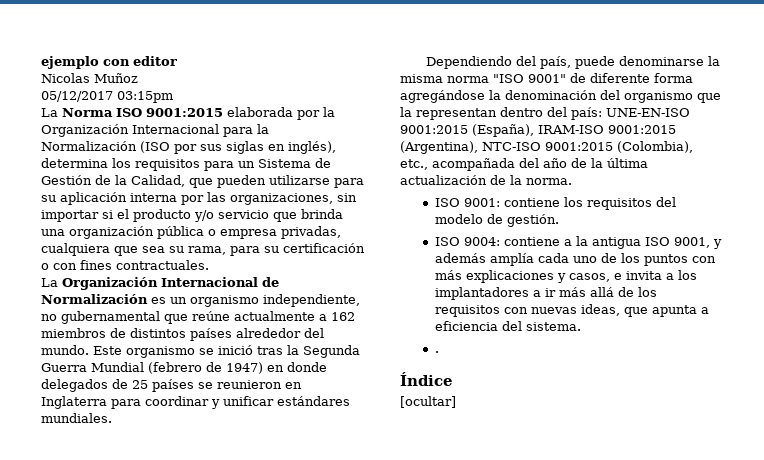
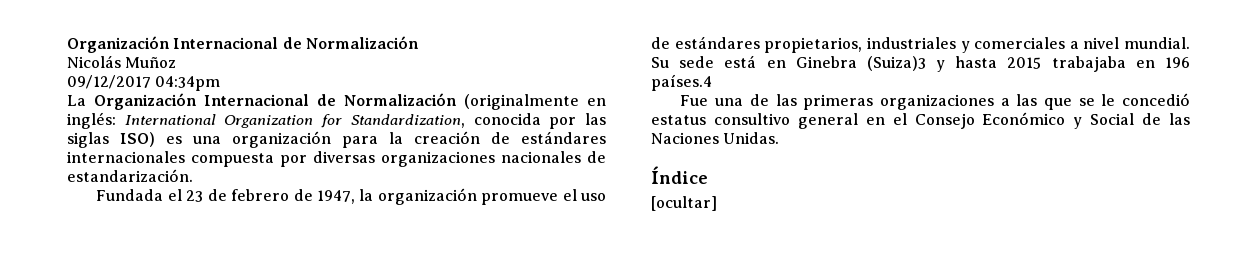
[41,56,177,69] [41,73,138,83] [41,91,173,103] [41,107,335,120] [41,124,269,137] [41,141,336,154] [41,158,331,171] [41,175,364,188] [41,192,357,205] [41,209,343,222] [41,226,341,239] [41,243,365,256] [41,260,209,270] ejemplo con editor // Nicolas Muñoz // 05/12/2017 03:15pm // La Norma ISO 9001:2015 elaborada por la Organización Internacional para la Normalización (ISO por sus siglas en inglés), determina los requisitos para un Sistema de Gestión de la Calidad, que pueden utilizarse para su aplicación interna por las organizaciones, sin importar si el producto y/o servicio que brinda una organización pública o empresa privadas, cualquiera que sea su rama, para su certificación o con fines contractuales. -> [67,36,419,53] [67,55,177,68] [67,75,221,91] Organización Internacional de Normalización // Nicolás Muñoz // 09/12/2017 04:34pm
[151,294,360,307] [41,311,355,324] [41,328,324,341] [41,345,360,358] [41,362,327,374] [41,379,302,392] [41,396,350,409] [41,413,112,423] [426,56,721,69] [400,73,693,83] [400,90,721,103] [400,107,690,120] [400,124,676,137] [400,141,693,154] [400,158,648,171] [400,175,572,185] [435,197,677,210] [435,214,560,227] [435,236,723,249] [435,253,717,266] [435,270,698,283] [435,287,658,300] [435,304,710,317] [435,321,582,331] [435,351,440,353] es un organismo independiente, no gubernamental que reúne actualmente a 162 miembros de distintos países alrededor del mundo. Este organismo se inició tras la Segunda Guerra Mundial (febrero de 1947) en donde delegados de 25 países se reunieron en Inglaterra para coordinar y unificar estándares mundiales. // Dependiendo del país, puede denominarse la misma norma "ISO 9001" de diferente forma agregándose la denominación del organismo que la representan dentro del país: UNE-EN-ISO 9001:2015 (España), IRAM-ISO 9001:2015 (Argentina), NTC-ISO 9001:2015 (Colombia), etc., acompañada del año de la última actualización de la norma. // ISO 9001: contiene los requisitos del modelo de gestión. // ISO 9004: contiene a la antigua ISO 9001, y además amplía cada uno de los puntos con más explicaciones y casos, e invita a los implantadores a ir más allá de los requisitos con nuevas ideas, que apunta a eficiencia del sistema. // . -> [464,94,606,110] [67,112,606,129] [67,131,606,148] [67,151,606,167] [67,169,193,182] [96,188,606,205] [651,36,1190,53] [651,55,1190,72] [651,74,712,91] [680,93,1190,110] [651,112,1190,129] [651,132,780,144] (originalmente en inglés: International Organization for Standardization, conocida por las siglas ISO) es una organización para la creación de estándares internacionales compuesta por diversas organizaciones nacionales de estandarización. // Fundada el 23 de febrero de 1947, la organización promueve el uso de estándares propietarios, industriales y comerciales a nivel mundial. Su sede está en Ginebra (Suiza)3 y hasta 2015 trabajaba en 196 países.4 // Fue una de las primeras organizaciones a las que se le concedió estatus consultivo general en el Consejo Económico y Social de las Naciones Unidas.

